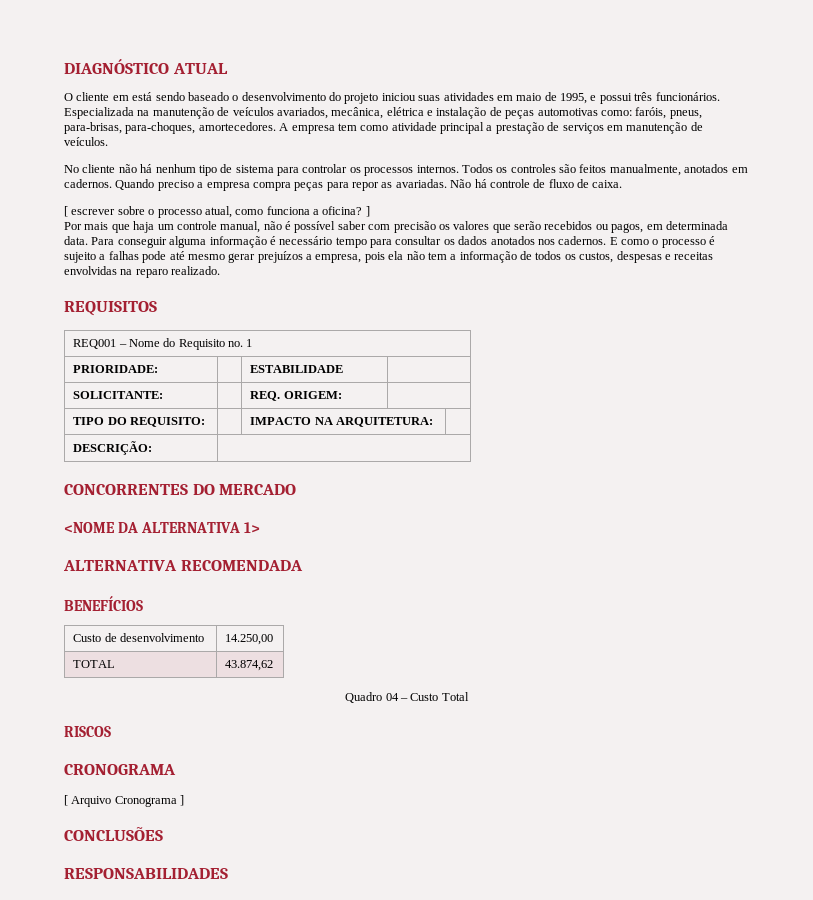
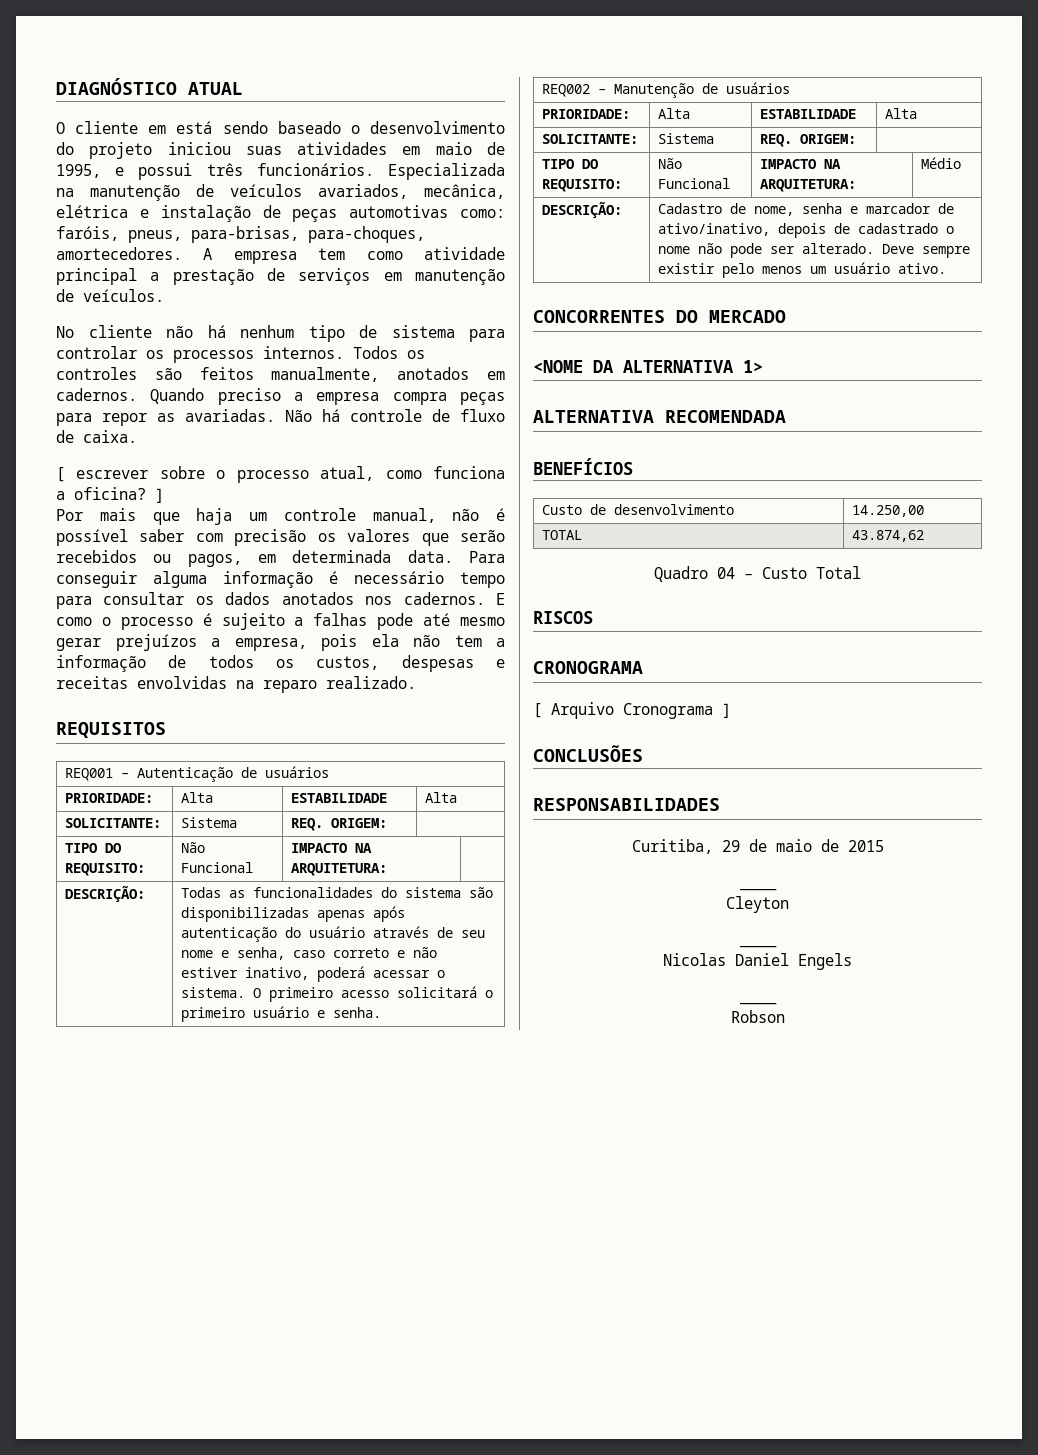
[128,338,253,350] [73,365,159,373] [250,365,344,373] [73,391,164,399] [250,391,342,401] [73,417,205,427] Nome do Requisito no. 1 // PRIORIDADE: | | ESTABILIDADE | // SOLICITANTE: | | REQ. ORIGEM: | // TIPO DO REQUISITO: | -> [136,766,329,782] [64,793,153,803] [180,792,213,803] [290,793,387,803] [424,792,457,803] [64,818,161,828] [180,817,237,828] [290,818,387,831] [64,843,121,853] [64,863,145,876] [180,842,205,853] [180,862,253,873] Autenticação de usuários // PRIORIDADE: | Alta | ESTABILIDADE | Alta // SOLICITANTE: | Sistema | REQ. ORIGEM: | // TIPO DO REQUISITO: | Não Funcional
(153, 448) none -> [180,887,493,898] [180,906,405,922] [180,926,485,942] [180,947,437,960] [180,966,445,982] [180,986,493,1002] [180,1006,381,1022] [541,82,790,98] [541,109,630,119] [657,108,690,119] [759,109,856,119] [884,108,917,119] [541,134,638,144] [657,133,714,144] [759,134,856,147] [541,159,598,169] [541,179,622,192] [657,158,682,169] [657,178,730,189] [759,159,841,169] [759,179,856,192] [920,157,961,169] [541,201,622,219] [657,203,954,216] [657,223,954,238] [657,243,970,258] [657,262,946,278] Todas as funcionalidades do sistema são disponibilizadas apenas após autenticação do usuário através de seu nome e senha, caso correto e não estiver inativo, poderá acessar o sistema. O primeiro acesso solicitará o primeiro usuário e senha. // REQ002 – Manutenção de usuários // PRIORIDADE: | Alta | ESTABILIDADE | Alta // SOLICITANTE: | Sistema | REQ. ORIGEM: | // TIPO DO REQUISITO: | Não Funcional | IMPACTO NA ARQUITETURA: | Médio // DESCRIÇÃO: | Cadastro de nome, senha e marcador de ativo/inativo, depois de cadastrado o nome não pode ser alterado. Deve sempre existir pelo menos um usuário ativo.
(228, 873) none -> [631,839,884,854] [739,888,777,891] [726,896,789,913] [739,945,777,948] [663,953,852,970] [739,1002,777,1005] [730,1010,785,1023] // Curitiba, 29 de maio de 2015 // ____ // Cleyton // ____ // Nicolas Daniel Engels // ____ // Robson

